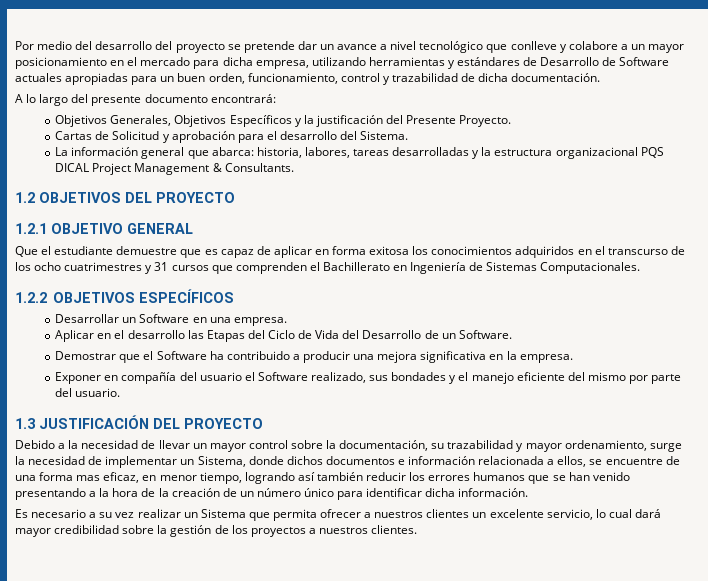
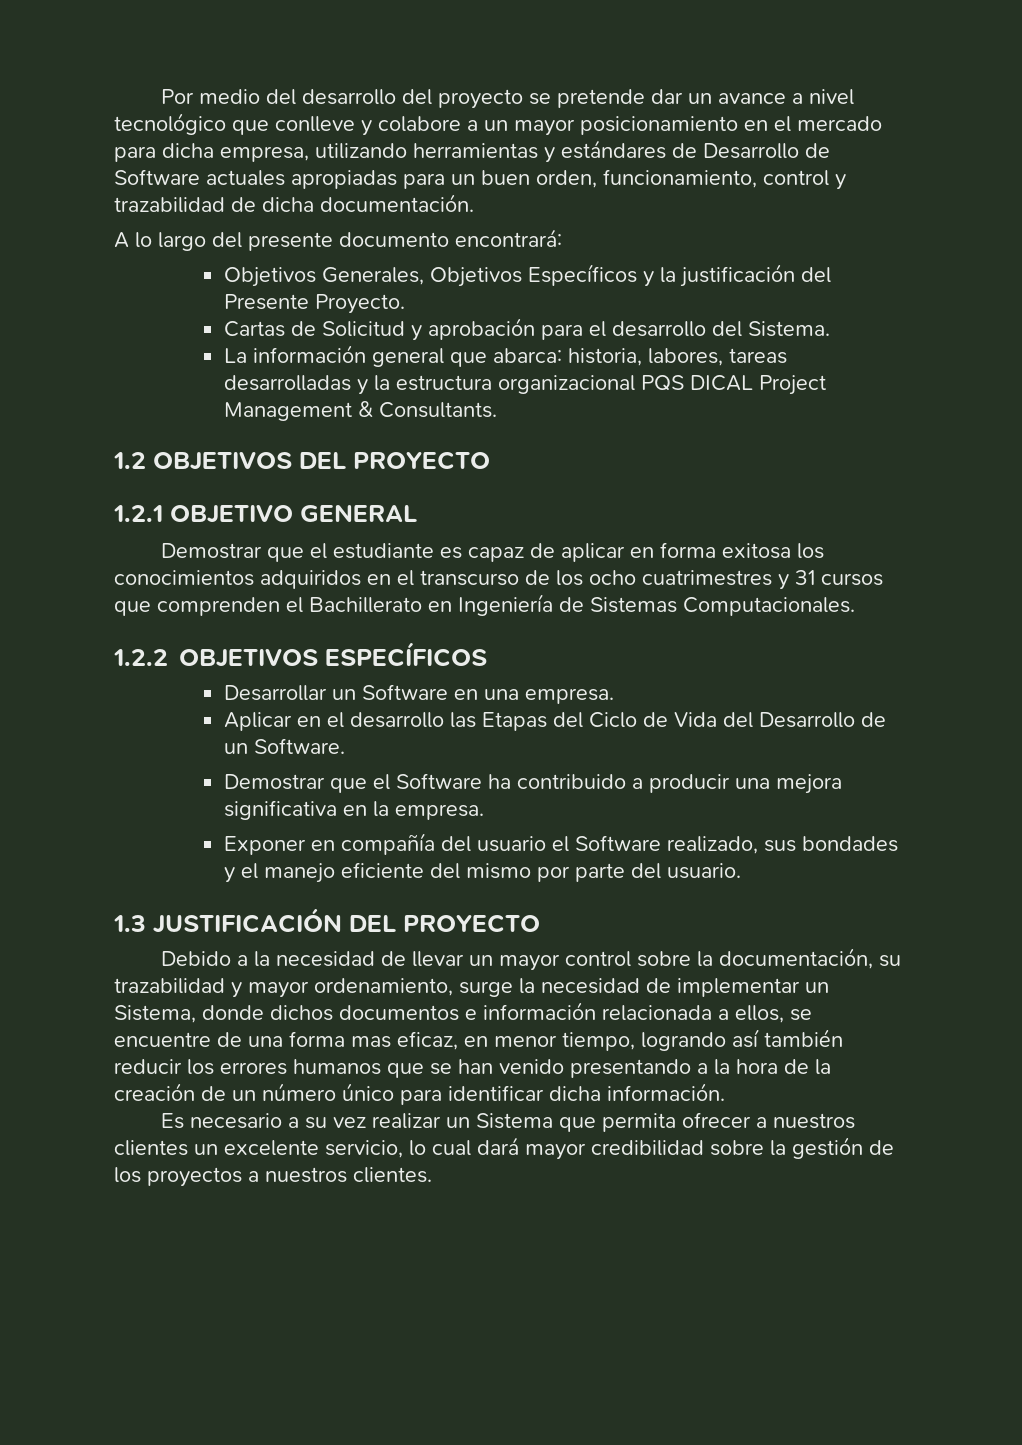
[15,246,202,258] Que el estudiante demuestre que -> [160,543,434,562] Demostrar que el estudiante

